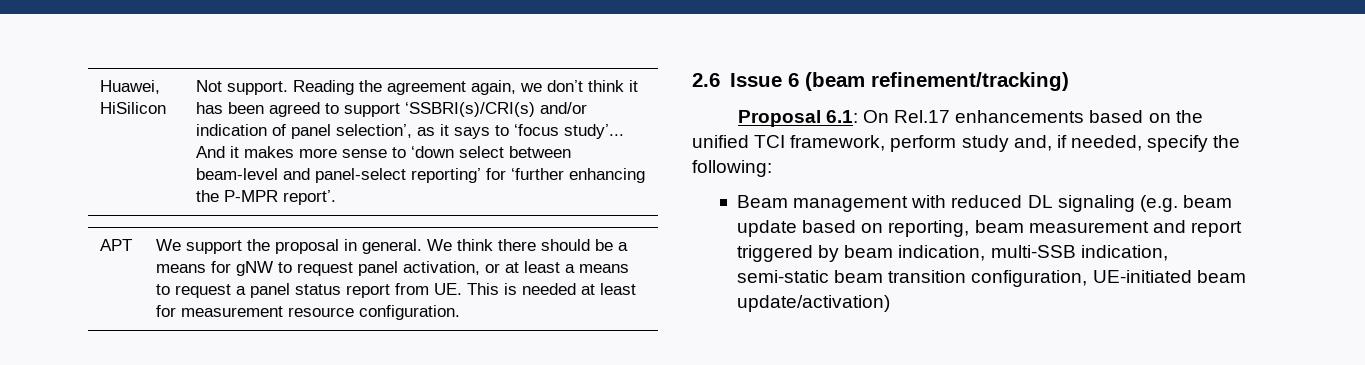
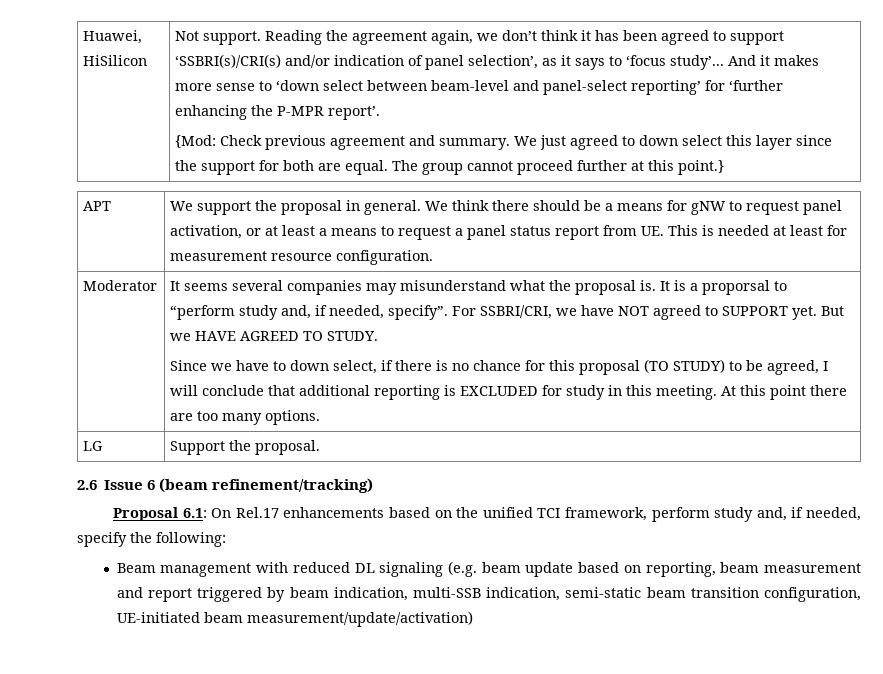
(336, 197) none -> [175,135,833,150] [175,160,725,175] // {Mod: Check previous agreement and summary. We just agreed to down select this layer since the support for both are equal. The group cannot proceed further at this point.}
(460, 312) none -> [83,280,158,291] [170,280,788,295] [170,305,845,320] [170,331,379,341] [170,359,829,375] [170,385,848,400] [170,410,321,425] [83,441,104,451] [170,440,321,455] // Moderator | It seems several companies may misunderstand what the proposal is. It is a proporsal to “perform study and, if needed, specify”. For SSBRI/CRI, we have NOT agreed to SUPPORT yet. But we HAVE AGREED TO STUDY. // Since we have to down select, if there is no chance for this proposal (TO STUDY) to be agreed, I will conclude that additional reporting is EXCLUDED for study in this meeting. At this point there are too many options. // LG | Support the proposal.
[737,295,891,312] update/activation) -> [246,611,473,627] measurement/update/activation)

